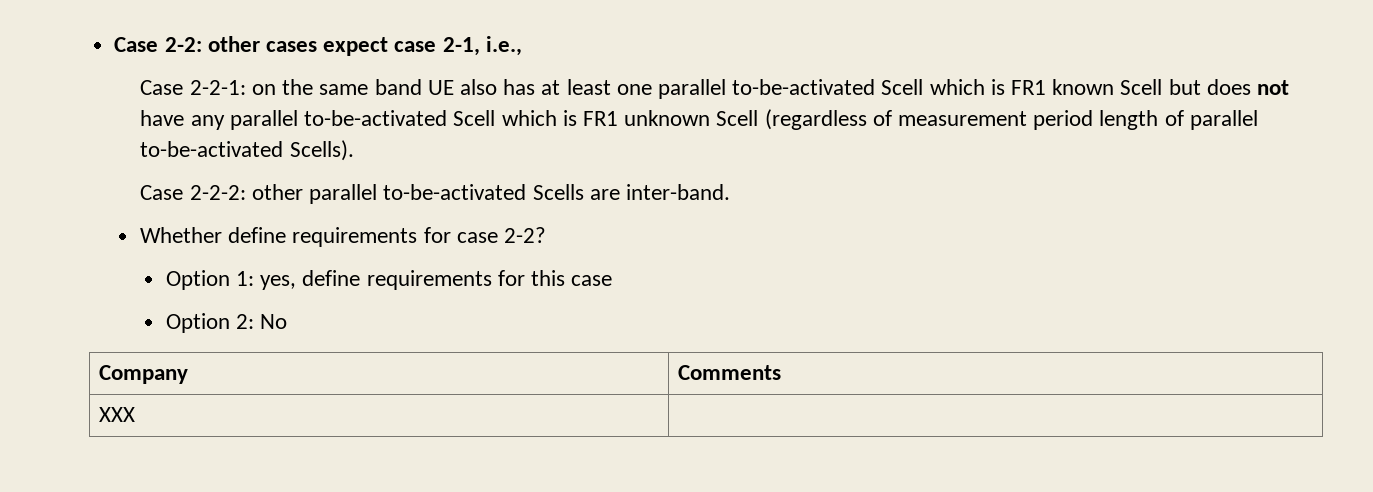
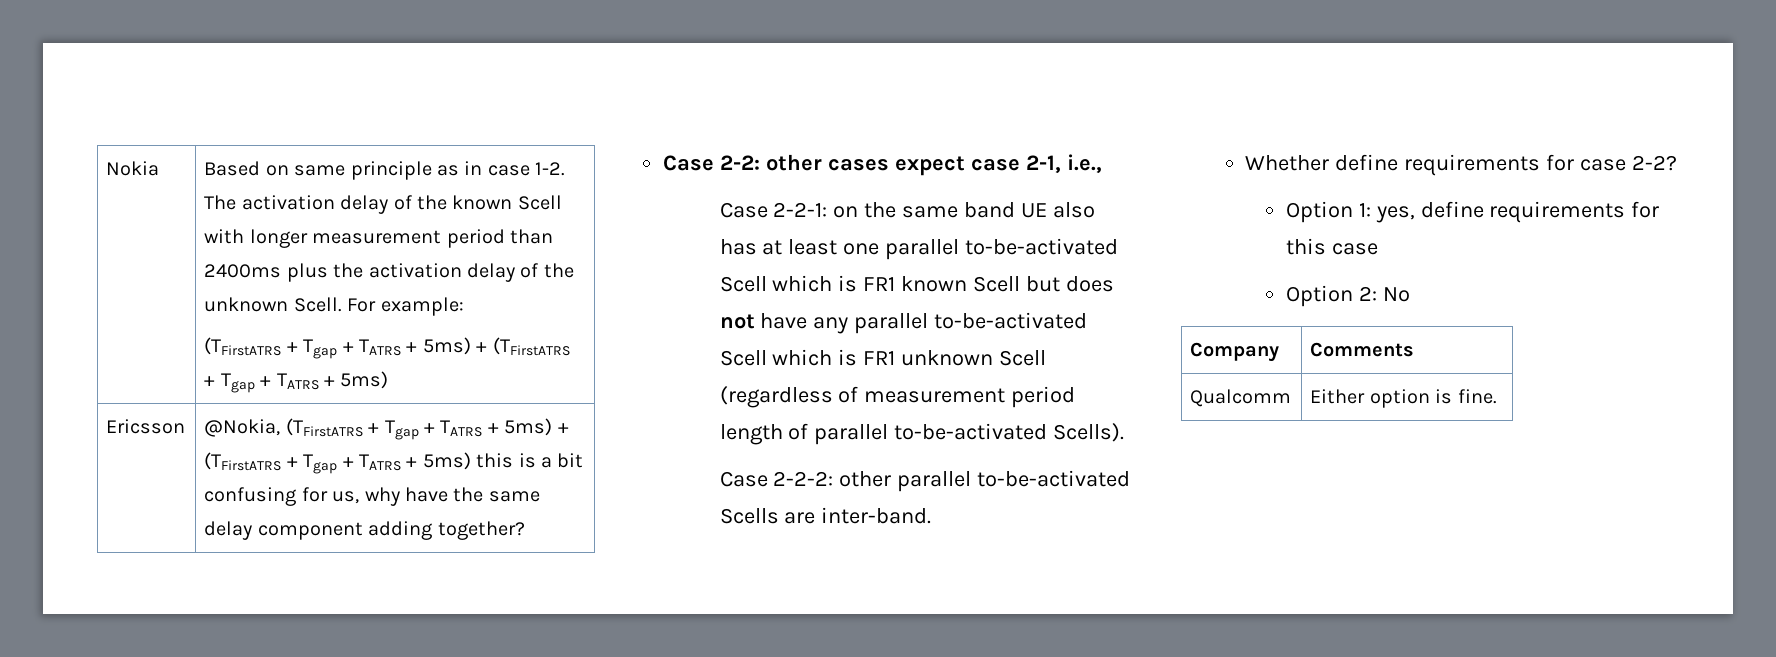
(114, 44) none -> [106,161,160,176] [204,161,566,180] [204,195,562,214] [204,229,554,248] [204,263,574,282] [204,297,464,316] [204,337,570,359] [204,371,389,393] [106,419,186,434] [204,418,569,440] [204,452,584,474] [204,487,540,506] [204,521,525,540] Nokia | Based on same principle as in case 1-2. The activation delay of the known Scell with longer measurement period than 2400ms plus the activation delay of the unknown Scell. For example: // (TFirstATRS + Tgap + TATRS + 5ms) + (TFirstATRS + Tgap + TATRS + 5ms) // Ericsson | @Nokia, (TFirstATRS + Tgap + TATRS + 5ms) + (TFirstATRS + Tgap + TATRS + 5ms) this is a bit confusing for us, why have the same delay component adding together? //
[98,407,135,422] XXX | -> [1190,389,1292,407] [1310,389,1497,408] Qualcomm | Either option is fine.

